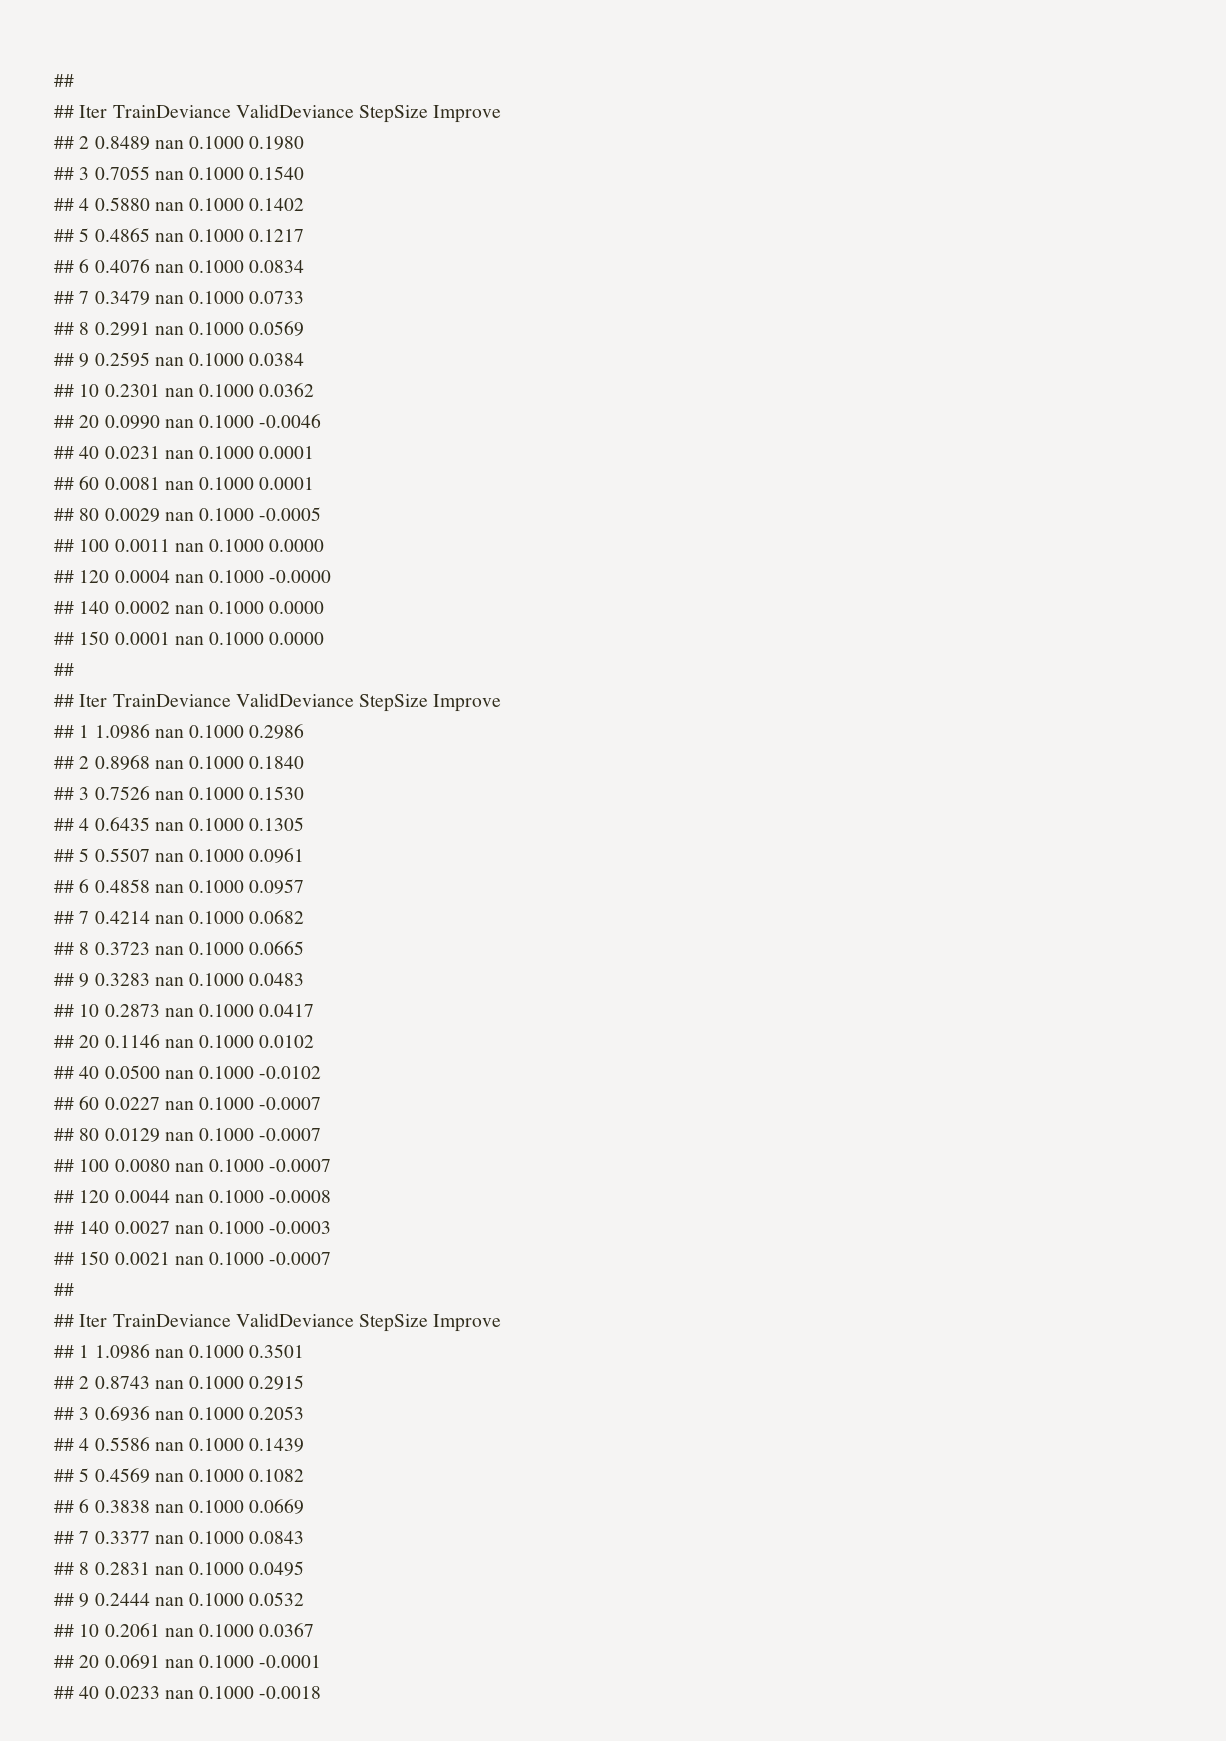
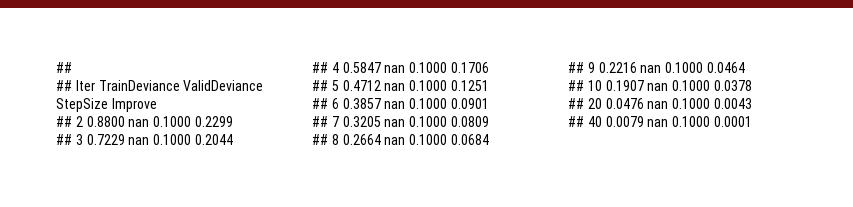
[94,136,305,150] [54,166,305,180] [54,197,305,211] [54,228,305,242] [54,259,305,273] [54,291,305,305] [54,321,305,336] [54,352,305,367] [54,383,315,397] [54,414,322,429] [54,446,315,459] [54,476,315,490] [54,507,322,522] [54,539,325,552] [54,570,332,583] [54,601,325,614] [54,631,325,645] [54,663,74,676] [54,693,502,712] [54,724,305,739] [54,755,305,770] [54,786,305,800] [54,817,305,831] [54,848,305,863] [54,879,305,894] [54,910,305,924] [54,941,305,955] [54,973,305,987] [54,1004,315,1017] [54,1034,315,1048] [54,1065,322,1079] [54,1096,322,1110] [54,1128,322,1142] [54,1159,332,1172] [54,1190,332,1203] [54,1221,332,1234] [54,1251,332,1265] [54,1283,74,1296] [54,1313,502,1332] [54,1344,305,1359] [54,1375,305,1390] [54,1406,305,1421] [54,1437,305,1452] [54,1468,305,1483] [54,1499,305,1514] [54,1531,305,1544] [54,1561,305,1576] [54,1592,305,1607] [54,1623,315,1637] [54,1654,322,1669] [54,1686,322,1699] 0.8489 nan 0.1000 0.1980 // ## 3 0.7055 nan 0.1000 0.1540 // ## 4 0.5880 nan 0.1000 0.1402 // ## 5 0.4865 nan 0.1000 0.1217 // ## 6 0.4076 nan 0.1000 0.0834 // ## 7 0.3479 nan 0.1000 0.0733 // ## 8 0.2991 nan 0.1000 0.0569 // ## 9 0.2595 nan 0.1000 0.0384 // ## 10 0.2301 nan 0.1000 0.0362 // ## 20 0.0990 nan 0.1000 -0.0046 // ## 40 0.0231 nan 0.1000 0.0001 // ## 60 0.0081 nan 0.1000 0.0001 // ## 80 0.0029 nan 0.1000 -0.0005 // ## 100 0.0011 nan 0.1000 0.0000 // ## 120 0.0004 nan 0.1000 -0.0000 // ## 140 0.0002 nan 0.1000 0.0000 // ## 150 0.0001 nan 0.1000 0.0000 // ## // ## Iter TrainDeviance ValidDeviance StepSize Improve // ## 1 1.0986 nan 0.1000 0.2986 // ## 2 0.8968 nan 0.1000 0.1840 // ## 3 0.7526 nan 0.1000 0.1530 // ## 4 0.6435 nan 0.1000 0.1305 // ## 5 0.5507 nan 0.1000 0.0961 // ## 6 0.4858 nan 0.1000 0.0957 // ## 7 0.4214 nan 0.1000 0.0682 // ## 8 0.3723 nan 0.1000 0.0665 // ## 9 0.3283 nan 0.1000 0.0483 // ## 10 0.2873 nan 0.1000 0.0417 // ## 20 0.1146 nan 0.1000 0.0102 // ## 40 0.0500 nan 0.1000 -0.0102 // ## 60 0.0227 nan 0.1000 -0.0007 // ## 80 0.0129 nan 0.1000 -0.0007 // ## 100 0.0080 nan 0.1000 -0.0007 // ## 120 0.0044 nan 0.1000 -0.0008 // ## 140 0.0027 nan 0.1000 -0.0003 // ## 150 0.0021 nan 0.1000 -0.0007 // ## // ## Iter TrainDeviance ValidDeviance StepSize Improve // ## 1 1.0986 nan 0.1000 0.3501 // ## 2 0.8743 nan 0.1000 0.2915 // ## 3 0.6936 nan 0.1000 0.2053 // ## 4 0.5586 nan 0.1000 0.1439 // ## 5 0.4569 nan 0.1000 0.1082 // ## 6 0.3838 nan 0.1000 0.0669 // ## 7 0.3377 nan 0.1000 0.0843 // ## 8 0.2831 nan 0.1000 0.0495 // ## 9 0.2444 nan 0.1000 0.0532 // ## 10 0.2061 nan 0.1000 0.0367 // ## 20 0.0691 nan 0.1000 -0.0001 // ## 40 0.0233 nan 0.1000 -0.0018 -> [86,116,233,127] [56,134,233,145] [312,62,489,73] [312,80,489,91] [312,98,489,109] [312,116,489,127] [312,134,489,145] [568,62,745,73] [568,80,752,91] [568,98,752,109] [568,116,752,127] 0.8800 nan 0.1000 0.2299 // ## 3 0.7229 nan 0.1000 0.2044 // ## 4 0.5847 nan 0.1000 0.1706 // ## 5 0.4712 nan 0.1000 0.1251 // ## 6 0.3857 nan 0.1000 0.0901 // ## 7 0.3205 nan 0.1000 0.0809 // ## 8 0.2664 nan 0.1000 0.0684 // ## 9 0.2216 nan 0.1000 0.0464 // ## 10 0.1907 nan 0.1000 0.0378 // ## 20 0.0476 nan 0.1000 0.0043 // ## 40 0.0079 nan 0.1000 0.0001

